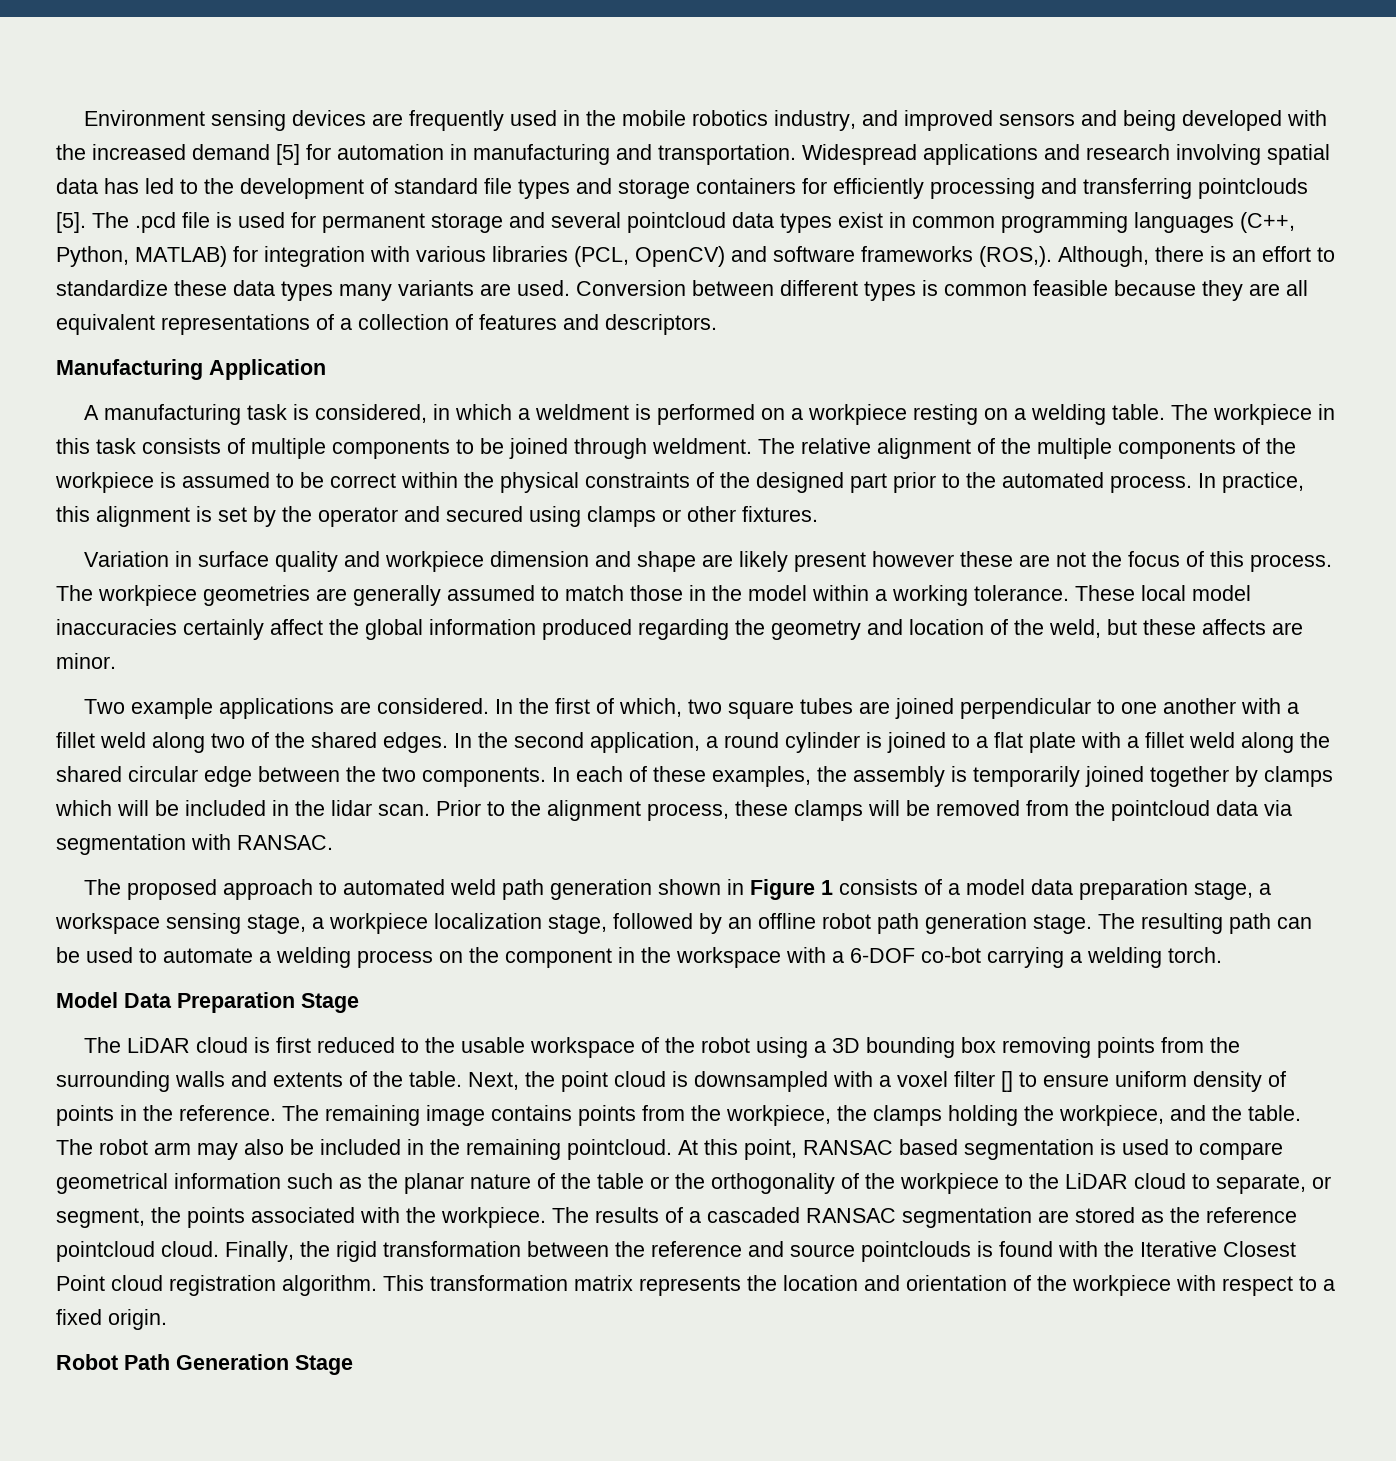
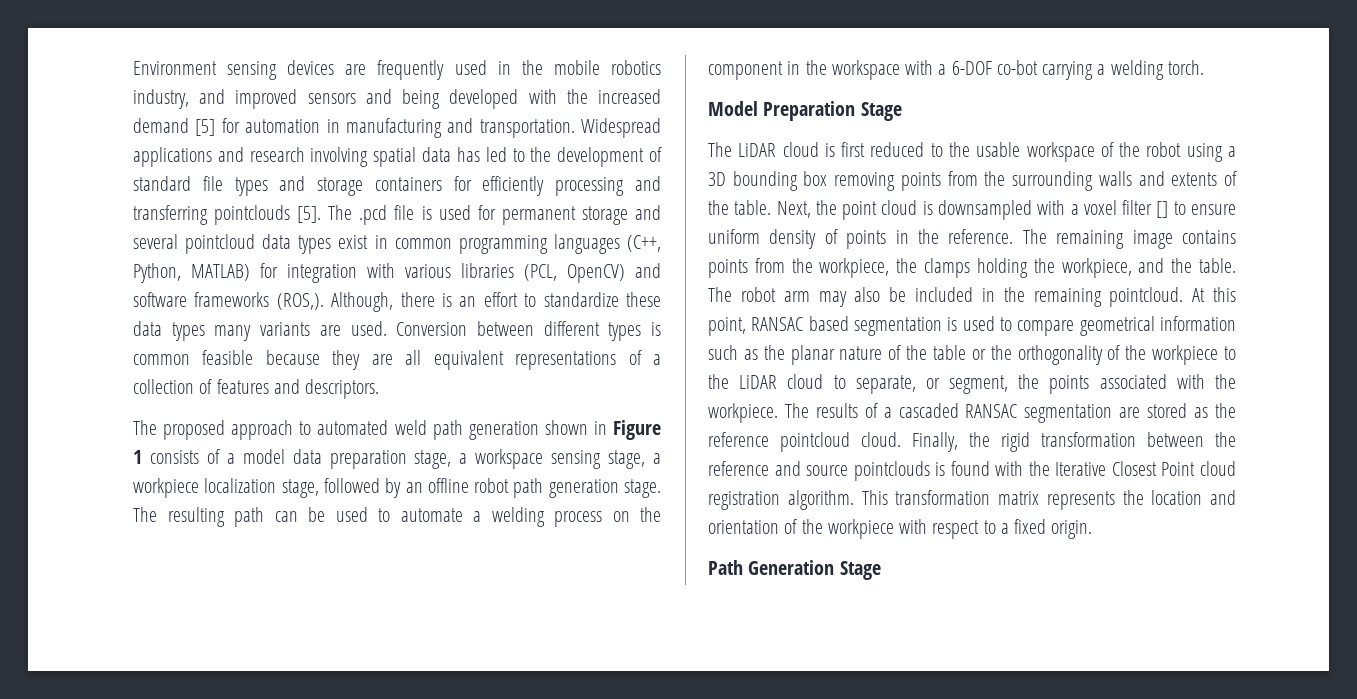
[56,359,326,380] [84,404,1336,425] [56,438,1296,459] [55,472,1304,493] [56,506,818,527] [84,551,1333,572] [56,585,1251,606] [56,619,1303,640] [56,653,116,669] [84,698,1300,719] [56,732,1330,753] [56,766,1333,787] [55,800,1292,821] [56,834,333,855] // Manufacturing Application // A manufacturing task is considered, in which a weldment is performed on a workpiece resting on a welding table. The workpiece in this task consists of multiple components to be joined through weldment. The relative alignment of the multiple components of the workpiece is assumed to be correct within the physical constraints of the designed part prior to the automated process. In practice, this alignment is set by the operator and secured using clamps or other fixtures. // Variation in surface quality and workpiece dimension and shape are likely present however these are not the focus of this process. The workpiece geometries are generally assumed to match those in the model within a working tolerance. These local model inaccuracies certainly affect the global information produced regarding the geometry and location of the weld, but these affects are minor. // Two example applications are considered. In the first of which, two square tubes are joined perpendicular to one another with a fillet weld along two of the shared edges. In the second application, a round cylinder is joined to a flat plate with a fillet weld along the shared circular edge between the two components. In each of these examples, the assembly is temporarily joined together by clamps which will be included in the lidar scan. Prior to the alignment process, these clamps will be removed from the pointcloud data via segmentation with RANSAC. -> (380, 389) none
[124,993,172,1008] Data -> (758, 108) none
[56,1354,118,1370] Robot -> (1093, 529) none

